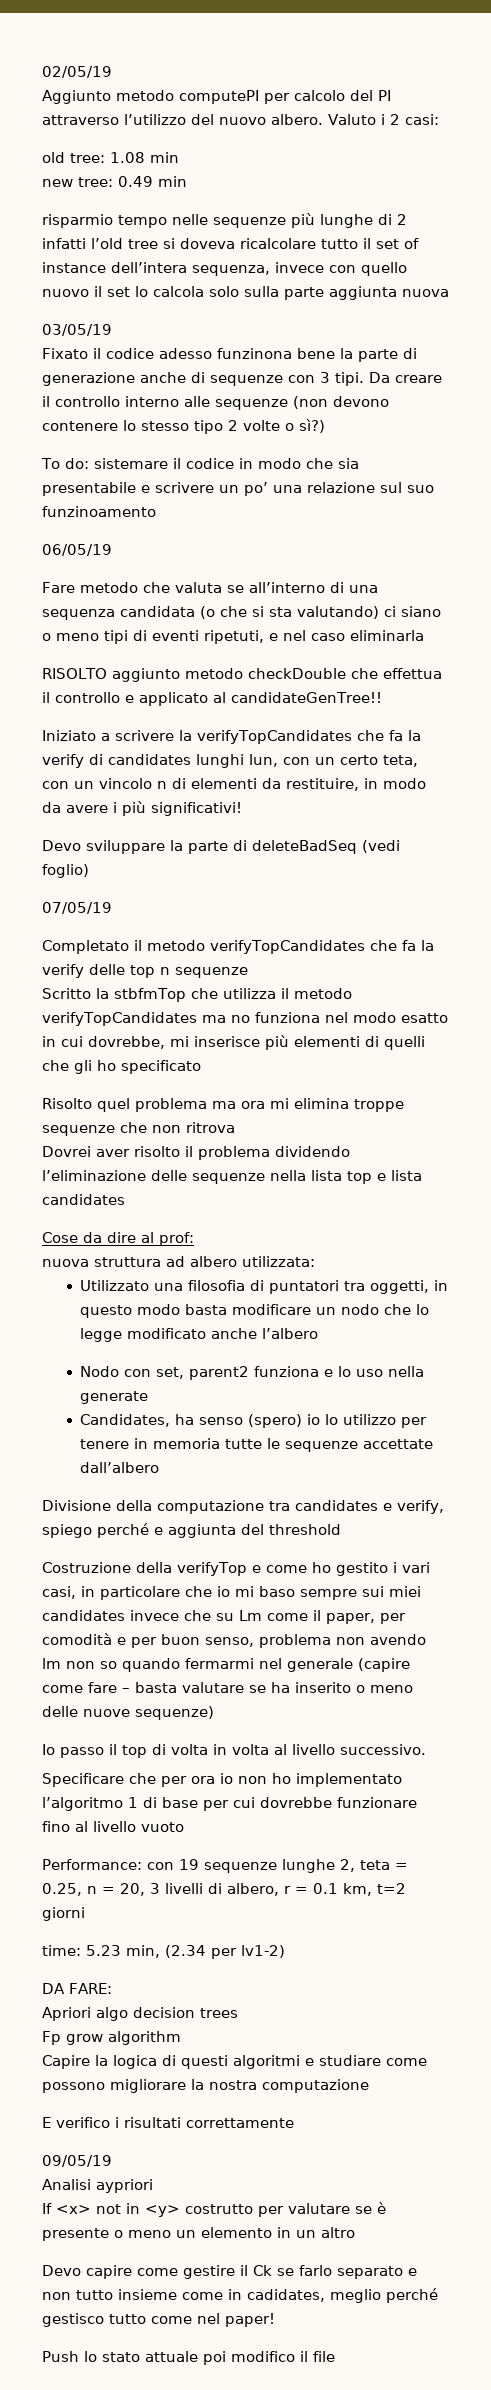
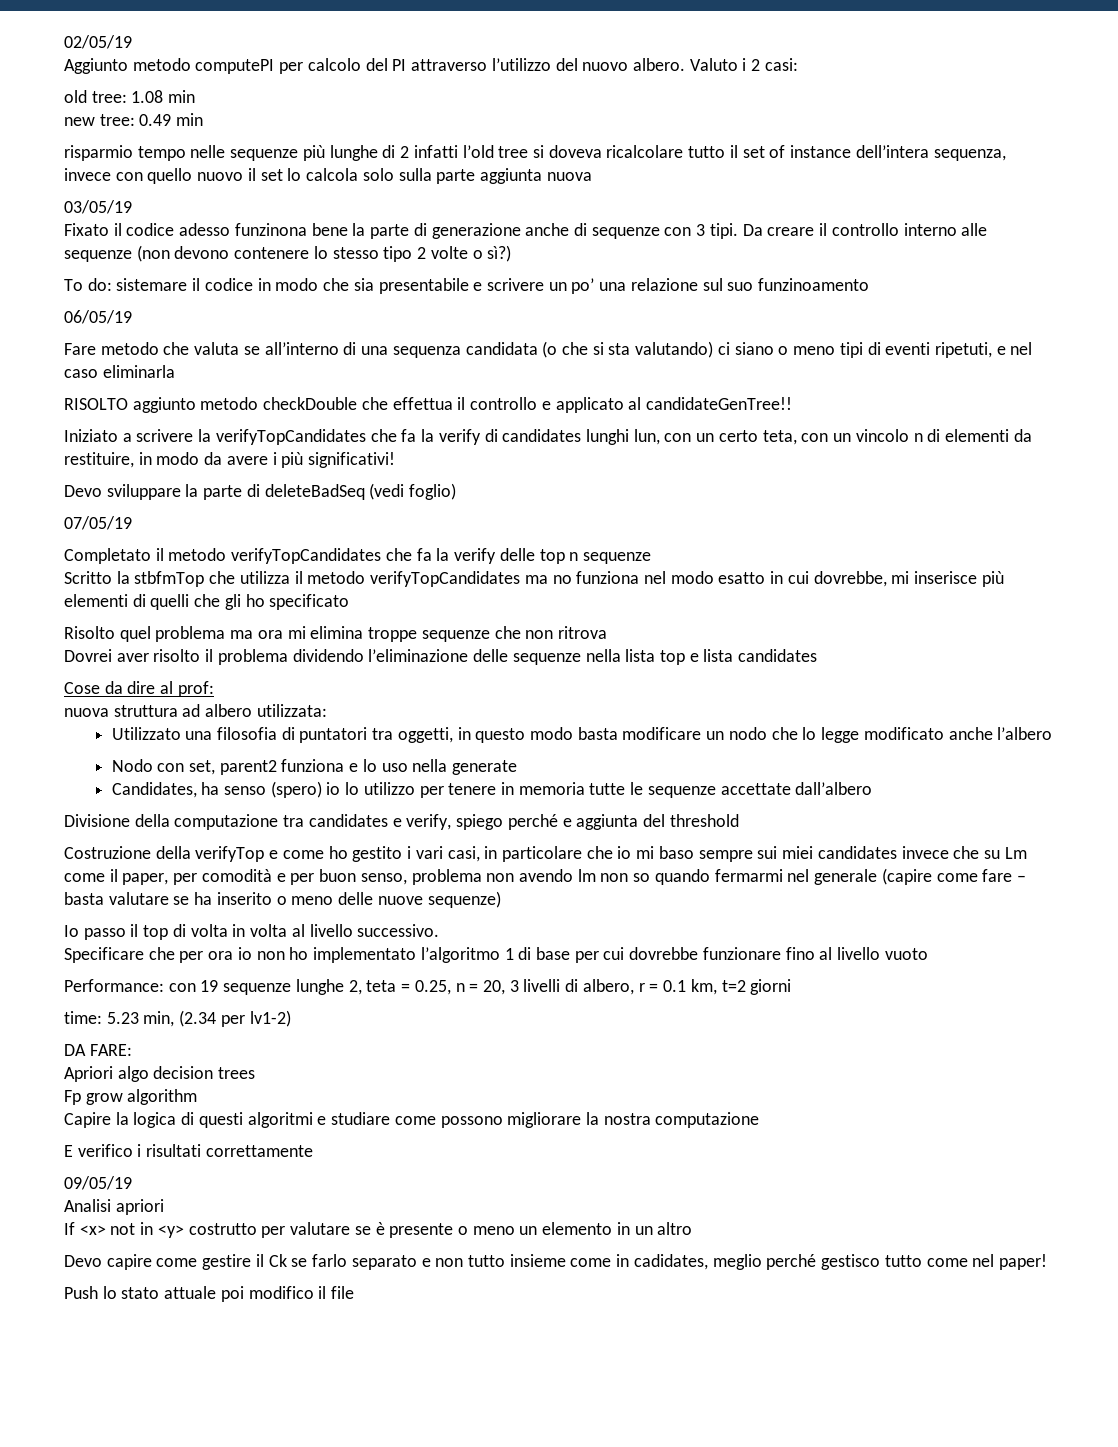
[96,2179,153,2193] aypriori -> [115,1199,164,1215] apriori

